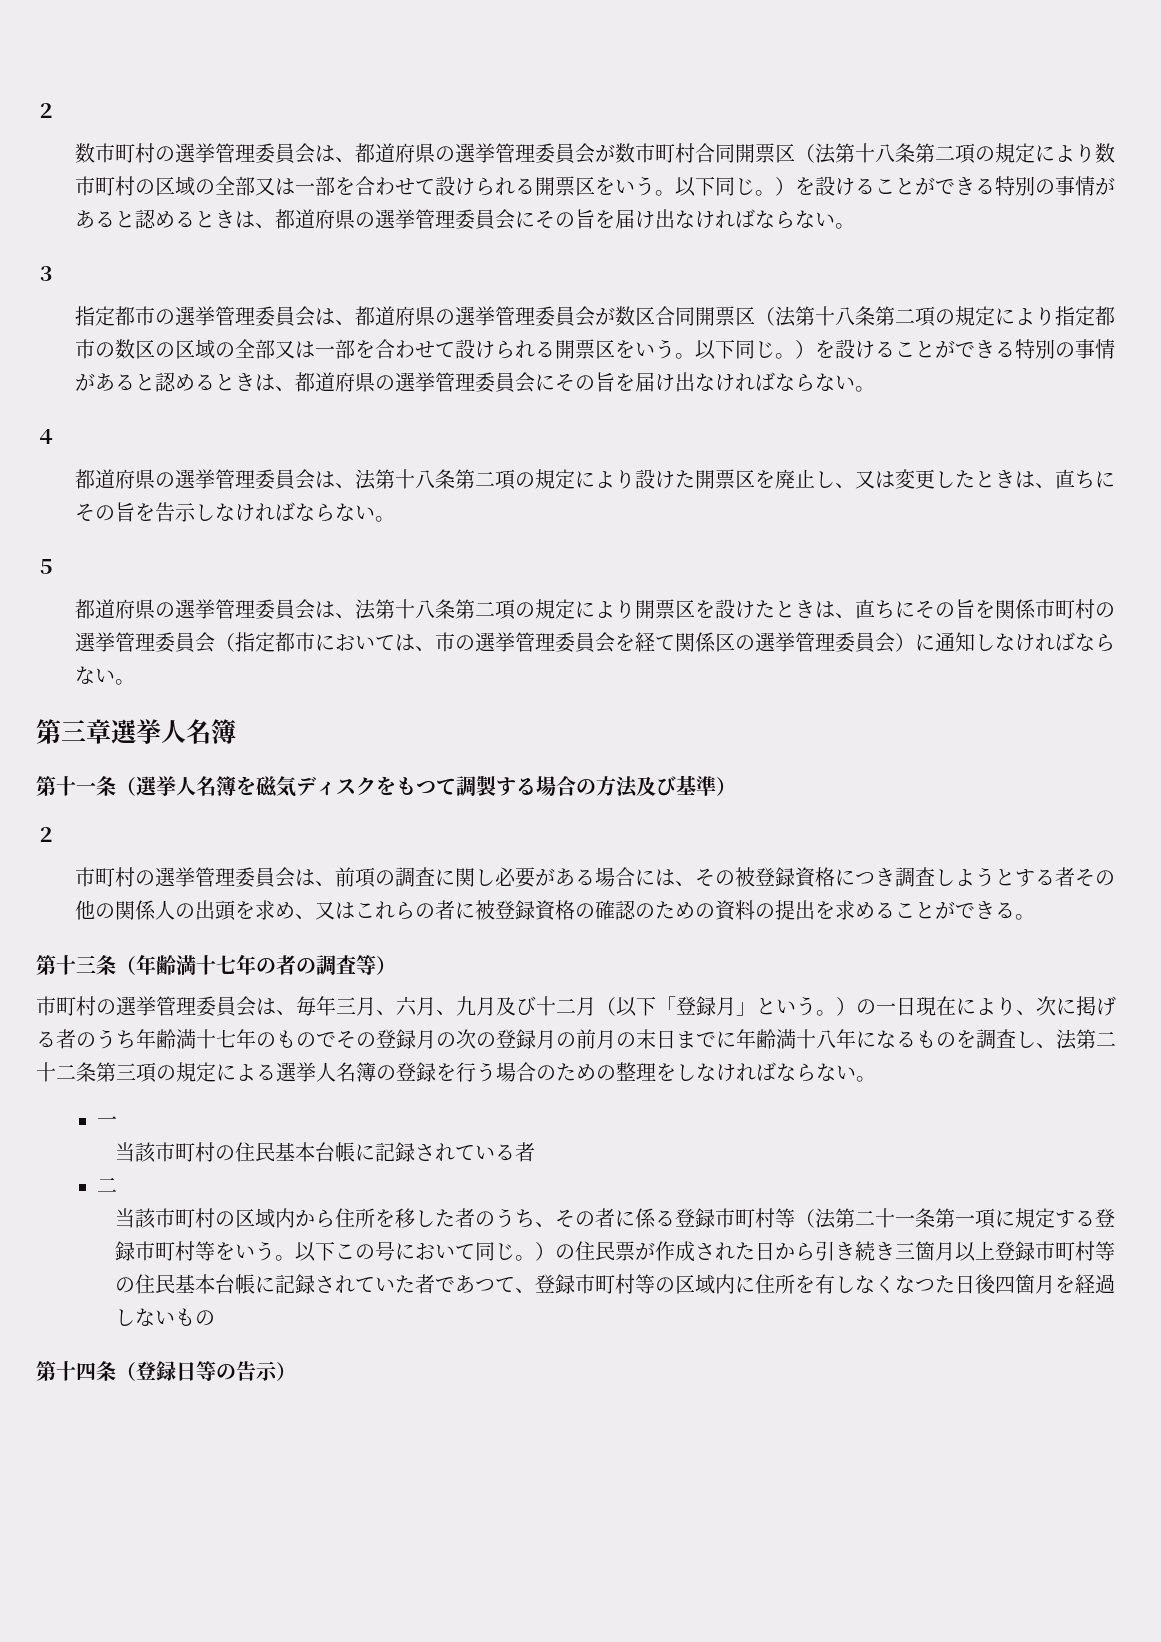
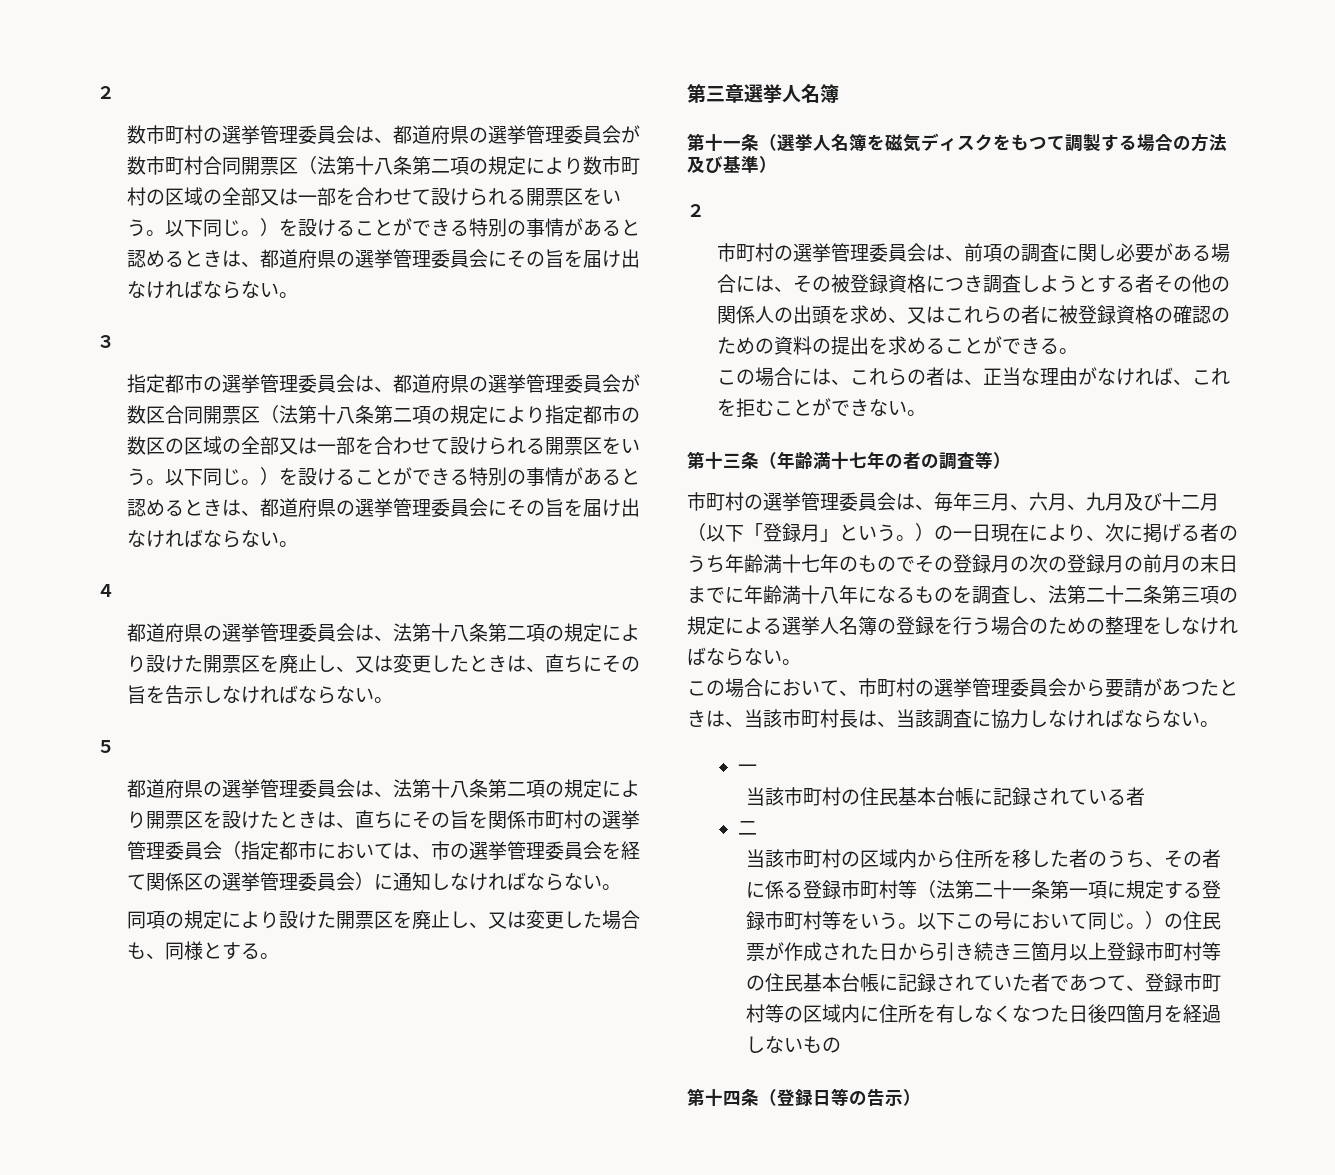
(136, 682) none -> [126,910,640,930] [126,941,279,960] // 同項の規定により設けた開票区を廃止し、又は変更した場合も、同様とする。
(1036, 917) none -> [716,367,1230,387] [716,398,926,418] // この場合には、これらの者は、正当な理由がなければ、これを拒むことができない。
(876, 1079) none -> [687,678,1238,698] [687,709,1219,729] // この場合において、市町村の選挙管理委員会から要請があつたときは、当該市町村長は、当該調査に協力しなければならない。

